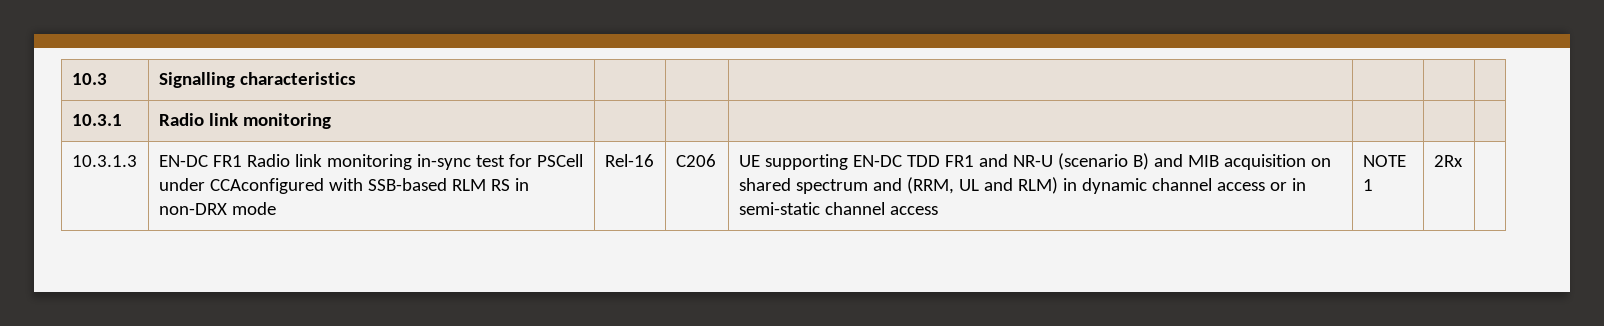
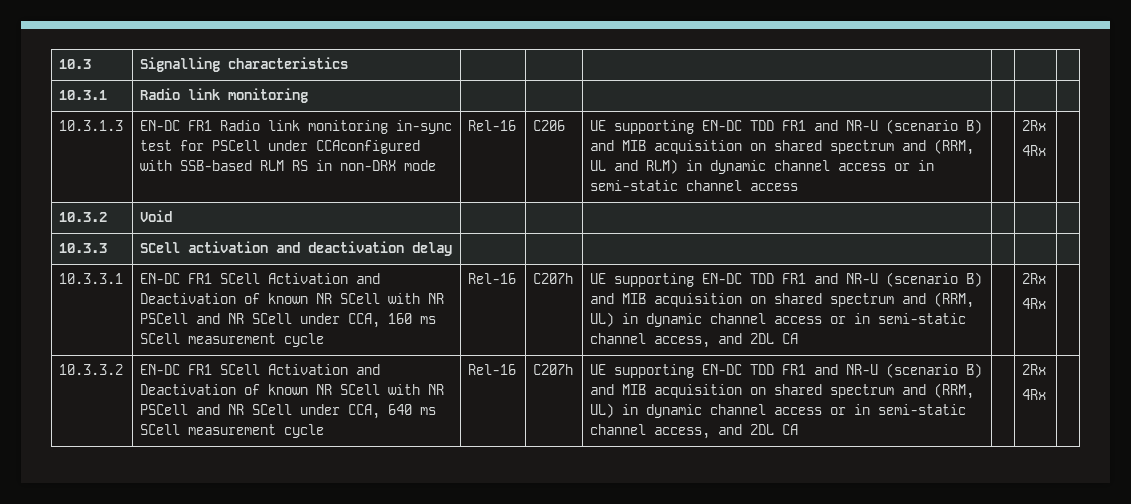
[1362,155,1406,167] [1362,179,1373,191] [1433,155,1463,167] NOTE 1 | 2Rx -> [1022,120,1047,131] [1022,145,1047,156] [59,212,108,222] [140,210,173,222] [59,243,108,253] [140,241,453,256] [59,273,124,284] [140,273,381,284] [140,293,445,304] [140,313,437,328] [140,333,325,347] [468,273,517,284] [533,273,574,284] [590,272,983,287] [590,292,975,308] [590,312,967,327] [590,333,799,348] [1022,273,1047,284] [1022,298,1047,309] [59,364,124,375] [140,364,381,375] [140,384,445,395] [140,404,437,419] [140,424,325,438] [468,364,517,375] [533,364,574,375] [590,363,983,378] [590,383,975,399] [590,403,967,418] [590,424,799,439] [1022,364,1047,375] [1022,389,1047,400] | 2Rx // 4Rx | // 10.3.2 | Void | | | | | | // 10.3.3 | SCell activation and deactivation delay | | | | | | // 10.3.3.1 | EN-DC FR1 SCell Activation and Deactivation of known NR SCell with NR PSCell and NR SCell under CCA, 160 ms SCell measurement cycle | Rel-16 | C207h | UE supporting EN-DC TDD FR1 and NR-U (scenario B) and MIB acquisition on shared spectrum and (RRM, UL) in dynamic channel access or in semi-static channel access, and 2DL CA | | 2Rx // 4Rx | // 10.3.3.2 | EN-DC FR1 SCell Activation and Deactivation of known NR SCell with NR PSCell and NR SCell under CCA, 640 ms SCell measurement cycle | Rel-16 | C207h | UE supporting EN-DC TDD FR1 and NR-U (scenario B) and MIB acquisition on shared spectrum and (RRM, UL) in dynamic channel access or in semi-static channel access, and 2DL CA | | 2Rx // 4Rx

